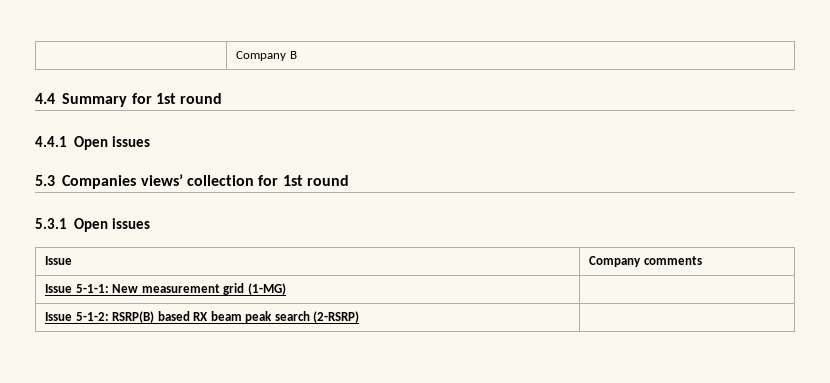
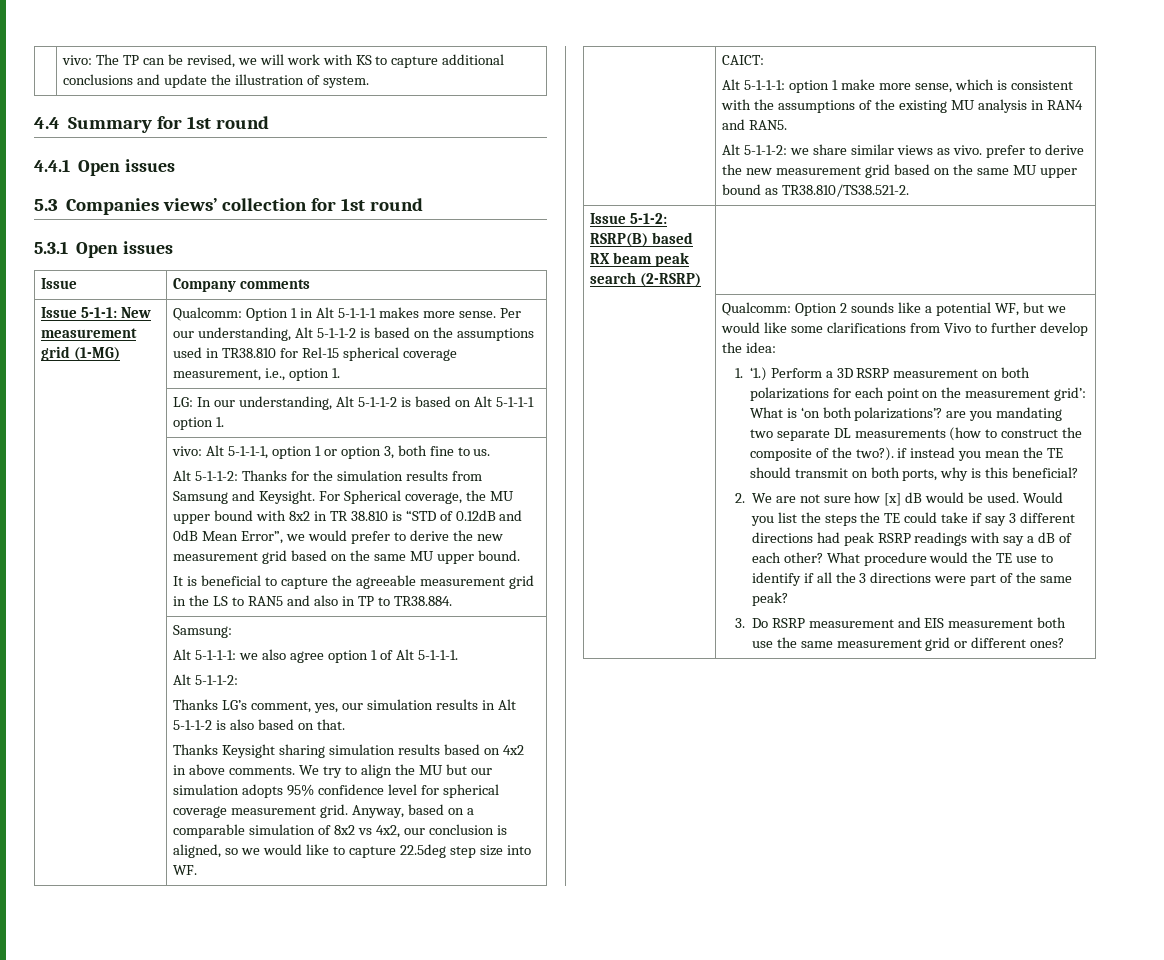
[236,51,297,61] | Company B -> [62,54,505,68] [63,74,369,88] | vivo: The TP can be revised, we will work with KS to capture additional conclusions and update the illustration of system.
(286, 289) none -> [173,307,521,321] [173,327,534,341] [173,347,457,361] [173,368,341,381] [173,396,534,410] [173,417,225,430] [172,445,491,459] [173,470,482,481] [173,490,514,504] [173,510,523,524] [173,530,503,544] [173,550,520,564] [173,575,534,589] [173,595,452,606] [173,625,233,638] [173,649,458,663] [173,674,239,685] [173,699,516,713] [173,719,345,730] [173,744,524,758] [173,764,492,778] [173,784,499,798] [173,804,474,818] [173,824,507,838] [173,844,531,858] [173,865,198,875] [722,55,765,65] [722,79,1073,93] [721,99,1083,113] [722,119,788,130] [722,144,1084,158] [722,164,1077,178] [722,184,910,197] Qualcomm: Option 1 in Alt 5-1-1-1 makes more sense. Per our understanding, Alt 5-1-1-2 is based on the assumptions used in TR38.810 for Rel-15 spherical coverage measurement, i.e., option 1. // | LG: In our understanding, Alt 5-1-1-2 is based on Alt 5-1-1-1 option 1. // | vivo: Alt 5-1-1-1, option 1 or option 3, both fine to us. // Alt 5-1-1-2: Thanks for the simulation results from Samsung and Keysight. For Spherical coverage, the MU upper bound with 8x2 in TR 38.810 is “STD of 0.12dB and 0dB Mean Error”, we would prefer to derive the new measurement grid based on the same MU upper bound. // It is beneficial to capture the agreeable measurement grid in the LS to RAN5 and also in TP to TR38.884. // | Samsung: // Alt 5-1-1-1: we also agree option 1 of Alt 5-1-1-1. // Alt 5-1-1-2: // Thanks LG’s comment, yes, our simulation results in Alt 5-1-1-2 is also based on that. // Thanks Keysight sharing simulation results based on 4x2 in above comments. We try to align the MU but our simulation adopts 95% confidence level for spherical coverage measurement grid. Anyway, based on a comparable simulation of 8x2 vs 4x2, our conclusion is aligned, so we would like to capture 22.5deg step size into WF. // | CAICT: // Alt 5-1-1-1: option 1 make more sense, which is consistent with the assumptions of the existing MU analysis in RAN4 and RAN5. // Alt 5-1-1-2: we share similar views as vivo. prefer to derive the new measurement grid based on the same MU upper bound as TR38.810/TS38.521-2.
(360, 317) none -> [722,302,1066,316] [721,322,1088,336] [722,342,777,353] [734,367,1031,381] [749,387,1087,401] [749,407,1063,421] [749,427,1083,441] [749,447,1064,461] [749,467,1079,481] [734,492,1063,506] [750,512,1075,526] [751,532,1073,546] [751,552,1054,566] [751,572,1072,586] [751,592,788,606] [734,617,1067,628] [751,637,1065,651] // | Qualcomm: Option 2 sounds like a potential WF, but we would like some clarifications from Vivo to further develop the idea: // 1. ‘1.) Perform a 3D RSRP measurement on both polarizations for each point on the measurement grid’: What is ‘on both polarizations’? are you mandating two separate DL measurements (how to construct the composite of the two?). if instead you mean the TE should transmit on both ports, why is this beneficial? // 2. We are not sure how [x] dB would be used. Would you list the steps the TE could take if say 3 different directions had peak RSRP readings with say a dB of each other? What procedure would the TE use to identify if all the 3 directions were part of the same peak? // 3. Do RSRP measurement and EIS measurement both use the same measurement grid or different ones?

